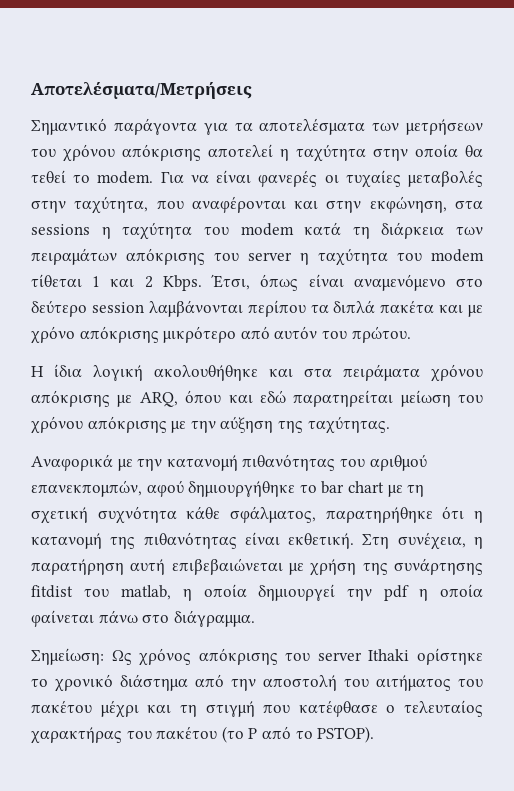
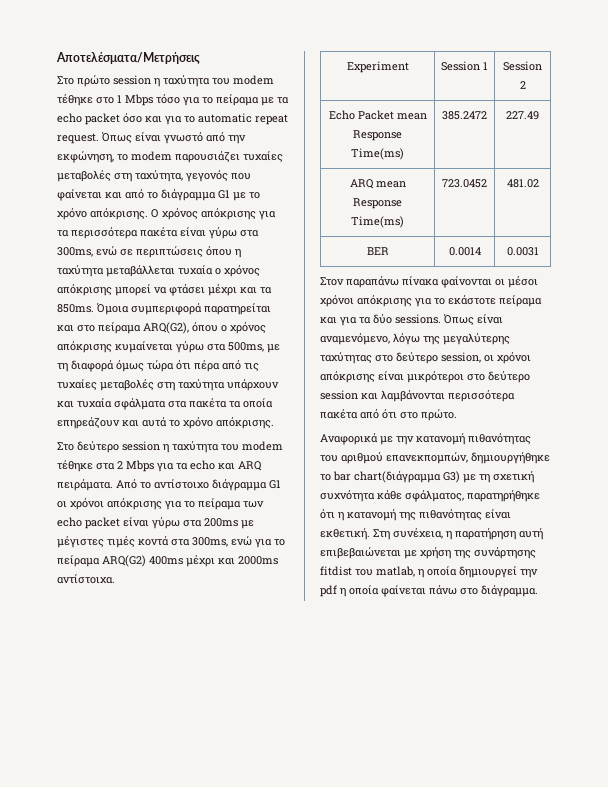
[31,118,483,135] [31,144,483,162] [31,170,484,188] [31,196,483,214] [31,222,483,240] [31,248,484,266] [31,274,484,291] [31,300,483,317] [31,326,411,344] [31,364,483,382] [31,390,483,407] [31,416,390,434] Σημαντικό παράγοντα για τα αποτελέσματα των μετρήσεων του χρόνου απόκρισης αποτελεί η ταχύτητα στην οποία θα τεθεί το modem. Για να είναι φανερές οι τυχαίες μεταβολές στην ταχύτητα, που αναφέρονται και στην εκφώνηση, στα sessions η ταχύτητα του modem κατά τη διάρκεια των πειραμάτων απόκρισης του server η ταχύτητα του modem τίθεται 1 και 2 Kbps. Έτσι, όπως είναι αναμενόμενο στο δεύτερο session λαμβάνονται περίπου τα διπλά πακέτα και με χρόνο απόκρισης μικρότερο από αυτόν του πρώτου. // Η ίδια λογική ακολουθήθηκε και στα πειράματα χρόνου απόκρισης με ARQ, όπου και εδώ παρατηρείται μείωση του χρόνου απόκρισης με την αύξηση της ταχύτητας. -> [57,75,274,87] [57,94,289,106] [57,113,288,125] [57,132,246,144] [57,151,283,163] [57,170,251,182] [57,189,260,201] [57,208,276,220] [57,227,259,239] [57,246,241,258] [57,265,260,277] [57,284,272,296] [57,303,271,315] [57,322,266,334] [57,341,280,353] [57,360,259,372] [57,379,279,391] [57,398,273,410] [57,417,274,429] [57,441,283,453] [57,460,262,472] [57,479,281,491] [57,498,264,510] [57,517,254,529] [57,536,285,548] [57,555,278,567] [57,574,115,584] [346,61,409,73] [441,61,488,71] [503,61,542,71] [519,81,526,89] [328,110,427,120] [353,130,402,141] [351,148,404,160] [442,111,487,120] [506,111,539,120] [349,179,406,189] [353,198,402,209] [351,216,404,228] [442,179,487,188] [506,179,539,188] [366,247,389,255] [448,247,481,256] [506,247,539,256] [320,276,538,288] [320,295,542,307] [320,314,503,326] [320,333,510,345] [320,352,531,364] [320,371,530,383] [320,390,515,402] [320,409,457,421] Στο πρώτο session η ταχύτητα του modem τέθηκε στο 1 Mbps τόσο για το πείραμα με τα echo packet όσο και για το automatic repeat request. Όπως είναι γνωστό από την εκφώνηση, το modem παρουσιάζει τυχαίες μεταβολές στη ταχύτητα, γεγονός που φαίνεται και από το διάγραμμα G1 με το χρόνο απόκρισης. Ο χρόνος απόκρισης για τα περισσότερα πακέτα είναι γύρω στα 300ms, ενώ σε περιπτώσεις όπου η ταχύτητα μεταβάλλεται τυχαία ο χρόνος απόκρισης μπορεί να φτάσει μέχρι και τα 850ms. Όμοια συμπεριφορά παρατηρείται και στο πείραμα ARQ(G2), όπου ο χρόνος απόκρισης κυμαίνεται γύρω στα 500ms, με τη διαφορά όμως τώρα ότι πέρα από τις τυχαίες μεταβολές στη ταχύτητα υπάρχουν και τυχαία σφάλματα στα πακέτα τα οποία επηρεάζουν και αυτά το χρόνο απόκρισης. // Στο δεύτερο session η ταχύτητα του modem τέθηκε στα 2 Mbps για τα echo και ARQ πειράματα. Από το αντίστοιχο διάγραμμα G1 οι χρόνοι απόκρισης για το πείραμα των echo packet είναι γύρω στα 200ms με μέγιστες τιμές κοντά στα 300ms, ενώ για το πείραμα ARQ(G2) 400ms μέχρι και 2000ms αντίστοιχα. // Experiment | Session 1 | Session 2 // Echo Packet mean Response Time(ms) | 385.2472 | 227.49 // ARQ mean Response Time(ms) | 723.0452 | 481.02 // BER | 0.0014 | 0.0031 // Στον παραπάνω πίνακα φαίνονται οι μέσοι χρόνοι απόκρισης για το εκάστοτε πείραμα και για τα δύο sessions. Όπως είναι αναμενόμενο, λόγω της μεγαλύτερης ταχύτητας στο δεύτερο session, οι χρόνοι απόκρισης είναι μικρότεροι στο δεύτερο session και λαμβάνονται περισσότερα πακέτα από ότι στο πρώτο.
[146,480,184,497] αφού -> (468, 458) none
[347,481,384,493] chart -> [354,471,460,483] chart(διάγραμμα G3)
[31,648,483,666] [31,674,483,692] [31,700,483,718] [31,726,375,744] // Σημείωση: Ως χρόνος απόκρισης του server Ithaki ορίστηκε το χρονικό διάστημα από την αποστολή του αιτήματος του πακέτου μέχρι και τη στιγμή που κατέφθασε ο τελευταίος χαρακτήρας του πακέτου (το P από το PSTOP). -> (538, 591) none

